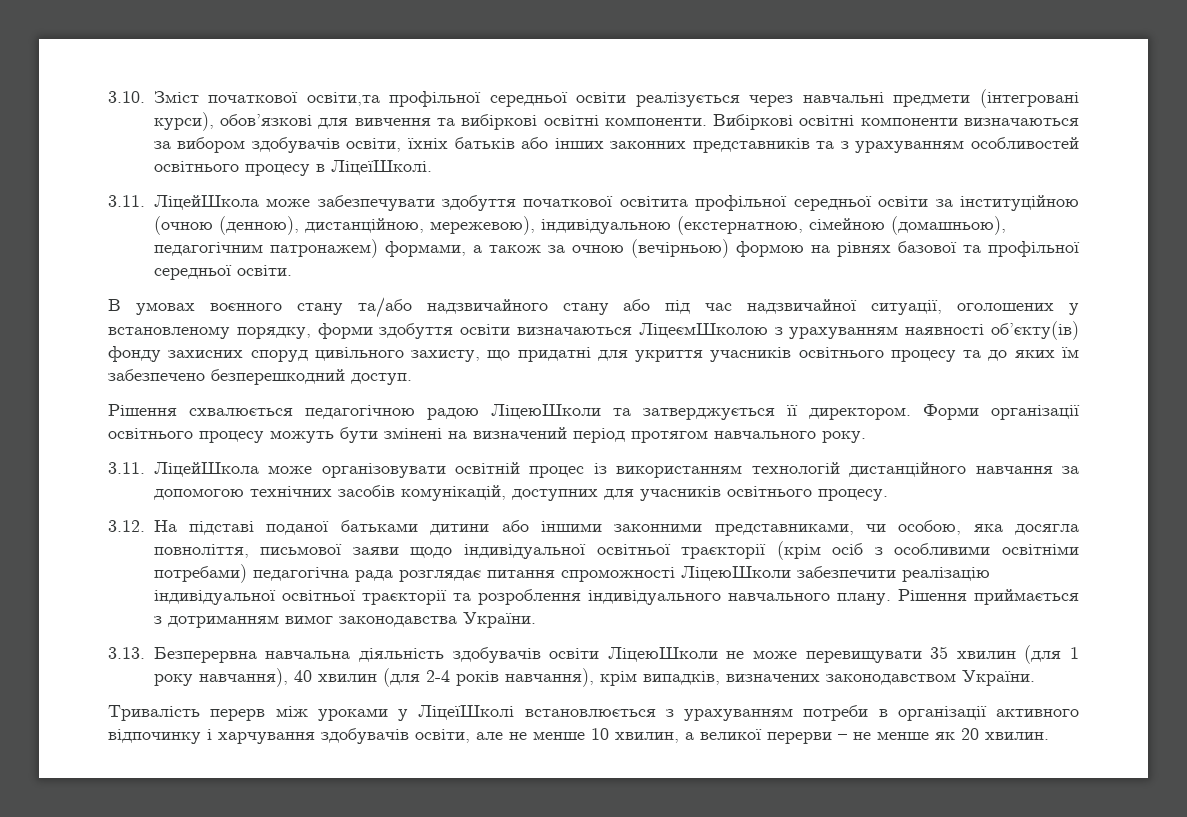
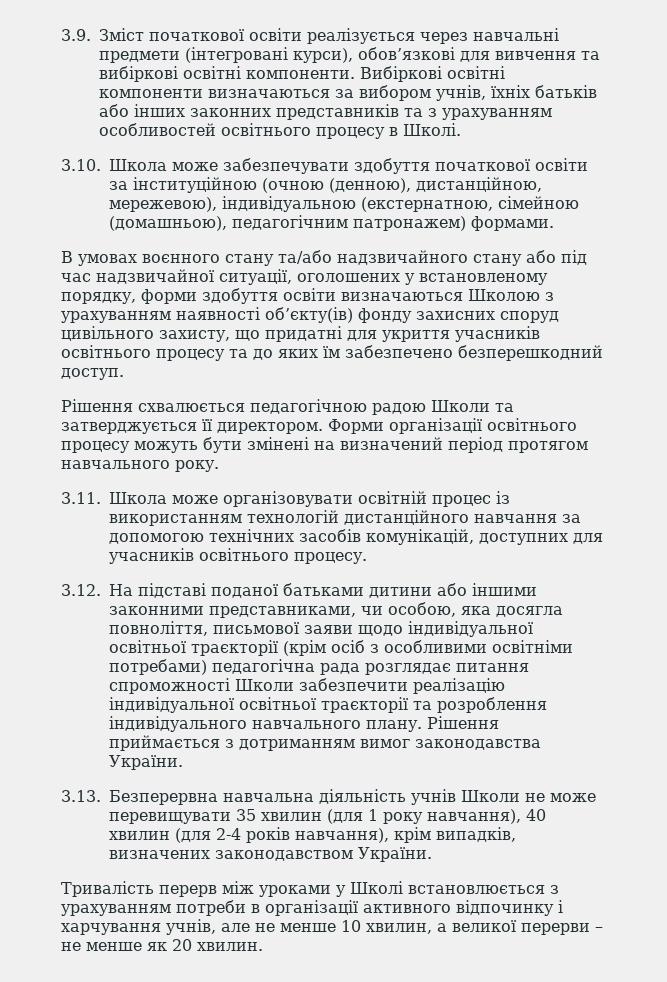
[108,91,145,103] 3.10. -> [61,29,91,41] 3.9.
[306,91,568,107] освіти,та профільної середньої -> (244, 35) none
[251,137,402,153] здобувачів освіти, -> [436,85,486,101] учнів,
[330,160,432,175] [108,195,259,210] ЛіцеїШколі. // 3.11. ЛіцейШкола -> [403,123,461,136] [61,159,167,171] Школі. // 3.10. Школа
[619,195,872,211] освітита профільної середньої -> (530, 165) none
[384,239,1080,258] [153,265,292,280] формами, а також за очною (вечірньою) формою на рівнях базової та профільної середньої освіти. -> [471,216,554,231] формами.
[638,323,768,338] ЛіцеємШколою -> [468,289,540,301] Школою
[491,404,601,419] ЛіцеюШколи -> [431,400,490,412] Школи
[153,462,259,477] ЛіцейШкола -> [109,492,167,504] Школа
[680,566,791,581] ЛіцеюШколи -> [235,679,294,691] Школи
[452,647,718,663] здобувачів освіти ЛіцеюШколи -> [411,789,520,805] учнів Школи
[418,705,515,720] ЛіцеїШколі -> [350,881,403,894] Школі
[321,728,470,744] здобувачів освіти, -> [166,919,216,935] учнів,

